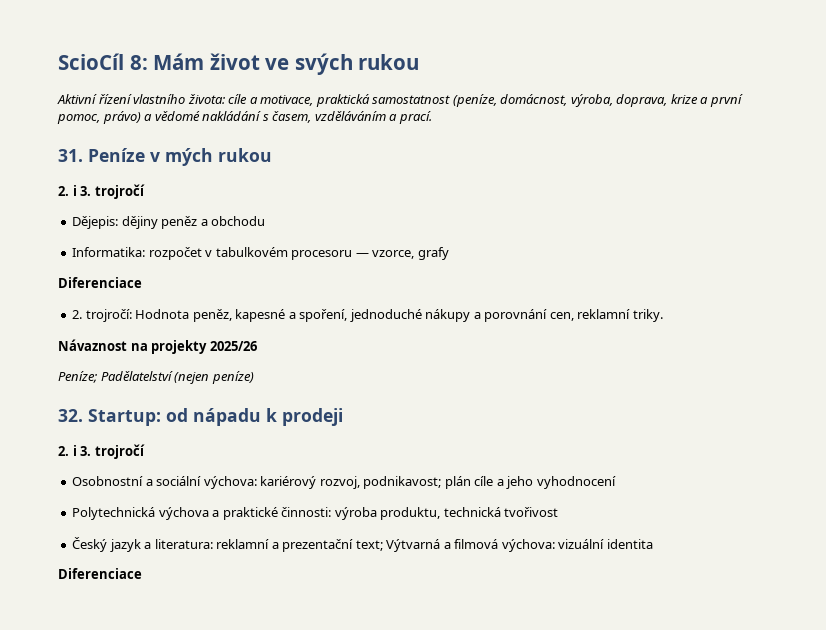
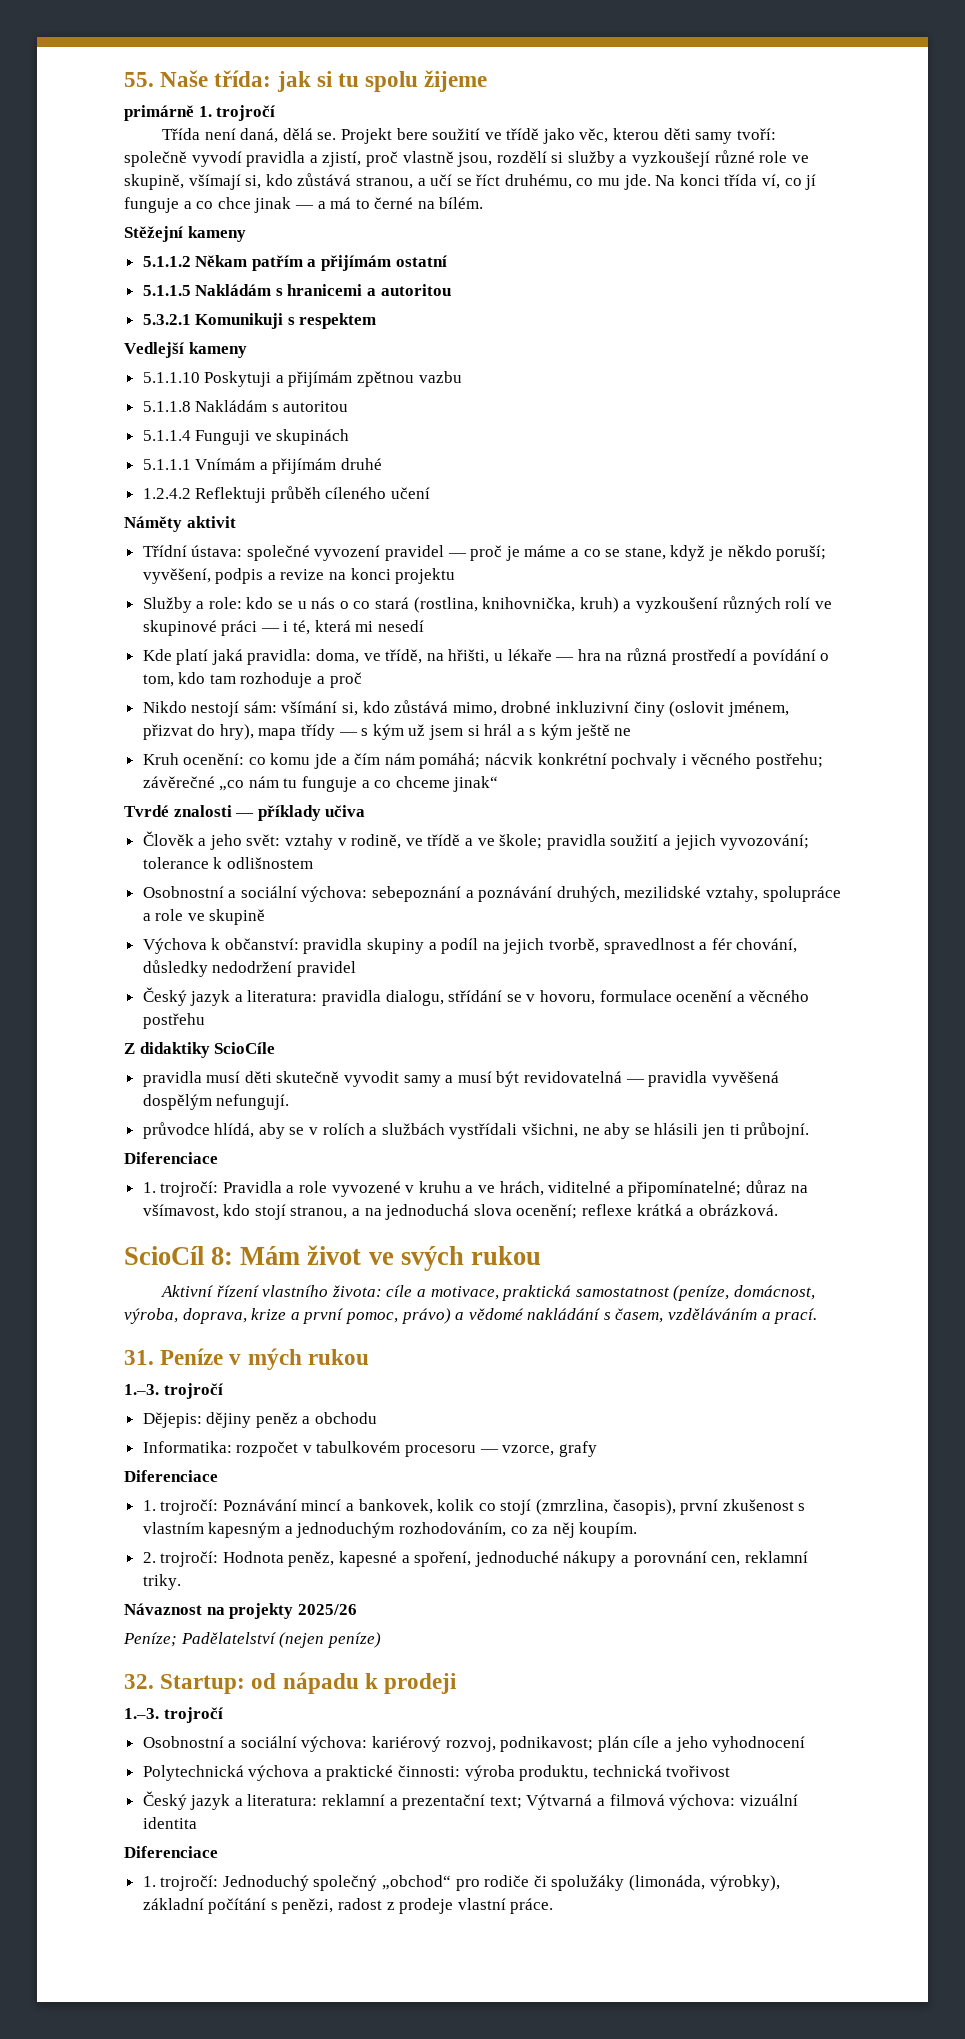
(58, 61) none -> [124,70,488,92] [124,105,276,121] [161,128,776,144] [124,150,809,167] [124,173,817,190] [124,197,484,213] [124,226,246,242] [142,255,447,271] [142,284,451,296] [142,313,377,329] [124,342,247,358] [142,371,462,387] [142,400,349,412] [142,429,350,445] [142,458,383,474] [142,486,431,503] [124,516,236,532] [142,545,827,561] [142,568,456,584] [142,596,832,613] [142,620,424,636] [142,648,830,665] [142,672,362,688] [142,700,789,717] [142,724,632,740] [142,753,823,769] [142,776,499,792] [124,805,366,821] [142,831,810,850] [142,857,313,869] [142,886,841,902] [142,909,266,925] [142,938,798,954] [142,960,356,977] [142,987,810,1006] [142,1013,205,1029] [124,1042,276,1058] [142,1071,779,1087] [142,1094,290,1110] [142,1122,810,1139] [124,1152,218,1164] [142,1180,808,1197] [142,1204,778,1220] 55. Naše třída: jak si tu spolu žijeme // primárně 1. trojročí // Třída není daná, dělá se. Projekt bere soužití ve třídě jako věc, kterou děti samy tvoří: společně vyvodí pravidla a zjistí, proč vlastně jsou, rozdělí si služby a vyzkoušejí různé role ve skupině, všímají si, kdo zůstává stranou, a učí se říct druhému, co mu jde. Na konci třída ví, co jí funguje a co chce jinak — a má to černé na bílém. // Stěžejní kameny // 5.1.1.2 Někam patřím a přijímám ostatní // 5.1.1.5 Nakládám s hranicemi a autoritou // 5.3.2.1 Komunikuji s respektem // Vedlejší kameny // 5.1.1.10 Poskytuji a přijímám zpětnou vazbu // 5.1.1.8 Nakládám s autoritou // 5.1.1.4 Funguji ve skupinách // 5.1.1.1 Vnímám a přijímám druhé // 1.2.4.2 Reflektuji průběh cíleného učení // Náměty aktivit // Třídní ústava: společné vyvození pravidel — proč je máme a co se stane, když je někdo poruší; vyvěšení, podpis a revize na konci projektu // Služby a role: kdo se u nás o co stará (rostlina, knihovnička, kruh) a vyzkoušení různých rolí ve skupinové práci — i té, která mi nesedí // Kde platí jaká pravidla: doma, ve třídě, na hřišti, u lékaře — hra na různá prostředí a povídání o tom, kdo tam rozhoduje a proč // Nikdo nestojí sám: všímání si, kdo zůstává mimo, drobné inkluzivní činy (oslovit jménem, přizvat do hry), mapa třídy — s kým už jsem si hrál a s kým ještě ne // Kruh ocenění: co komu jde a čím nám pomáhá; nácvik konkrétní pochvaly i věcného postřehu; závěrečné „co nám tu funguje a co chceme jinak“ // Tvrdé znalosti — příklady učiva // Člověk a jeho svět: vztahy v rodině, ve třídě a ve škole; pravidla soužití a jejich vyvozování; tolerance k odlišnostem // Osobnostní a sociální výchova: sebepoznání a poznávání druhých, mezilidské vztahy, spolupráce a role ve skupině // Výchova k občanství: pravidla skupiny a podíl na jejich tvorbě, spravedlnost a fér chování, důsledky nedodržení pravidel // Český jazyk a literatura: pravidla dialogu, střídání se v hovoru, formulace ocenění a věcného postřehu // Z didaktiky ScioCíle // pravidla musí děti skutečně vyvodit samy a musí být revidovatelná — pravidla vyvěšená dospělým nefungují. // průvodce hlídá, aby se v rolích a službách vystřídali všichni, ne aby se hlásili jen ti průbojní. // Diferenciace // 1. trojročí: Pravidla a role vyvozené v kruhu a ve hrách, viditelné a připomínatelné; důraz na všímavost, kdo stojí stranou, a na jednoduchá slova ocenění; reflexe krátká a obrázková. //
[58,185,92,196] 2. i 3. -> [124,1384,159,1395] 1.–3.
(142, 282) none -> [142,1499,806,1515] [142,1522,638,1538] // 1. trojročí: Poznávání mincí a bankovek, kolik co stojí (zmrzlina, časopis), první zkušenost s vlastním kapesným a jednoduchým rozhodováním, co za něj koupím.
[58,445,92,456] 2. i 3. -> [124,1708,159,1719] 1.–3.
(142, 573) none -> [142,1875,780,1891] [142,1898,554,1914] // 1. trojročí: Jednoduchý společný „obchod“ pro rodiče či spolužáky (limonáda, výrobky), základní počítání s penězi, radost z prodeje vlastní práce.

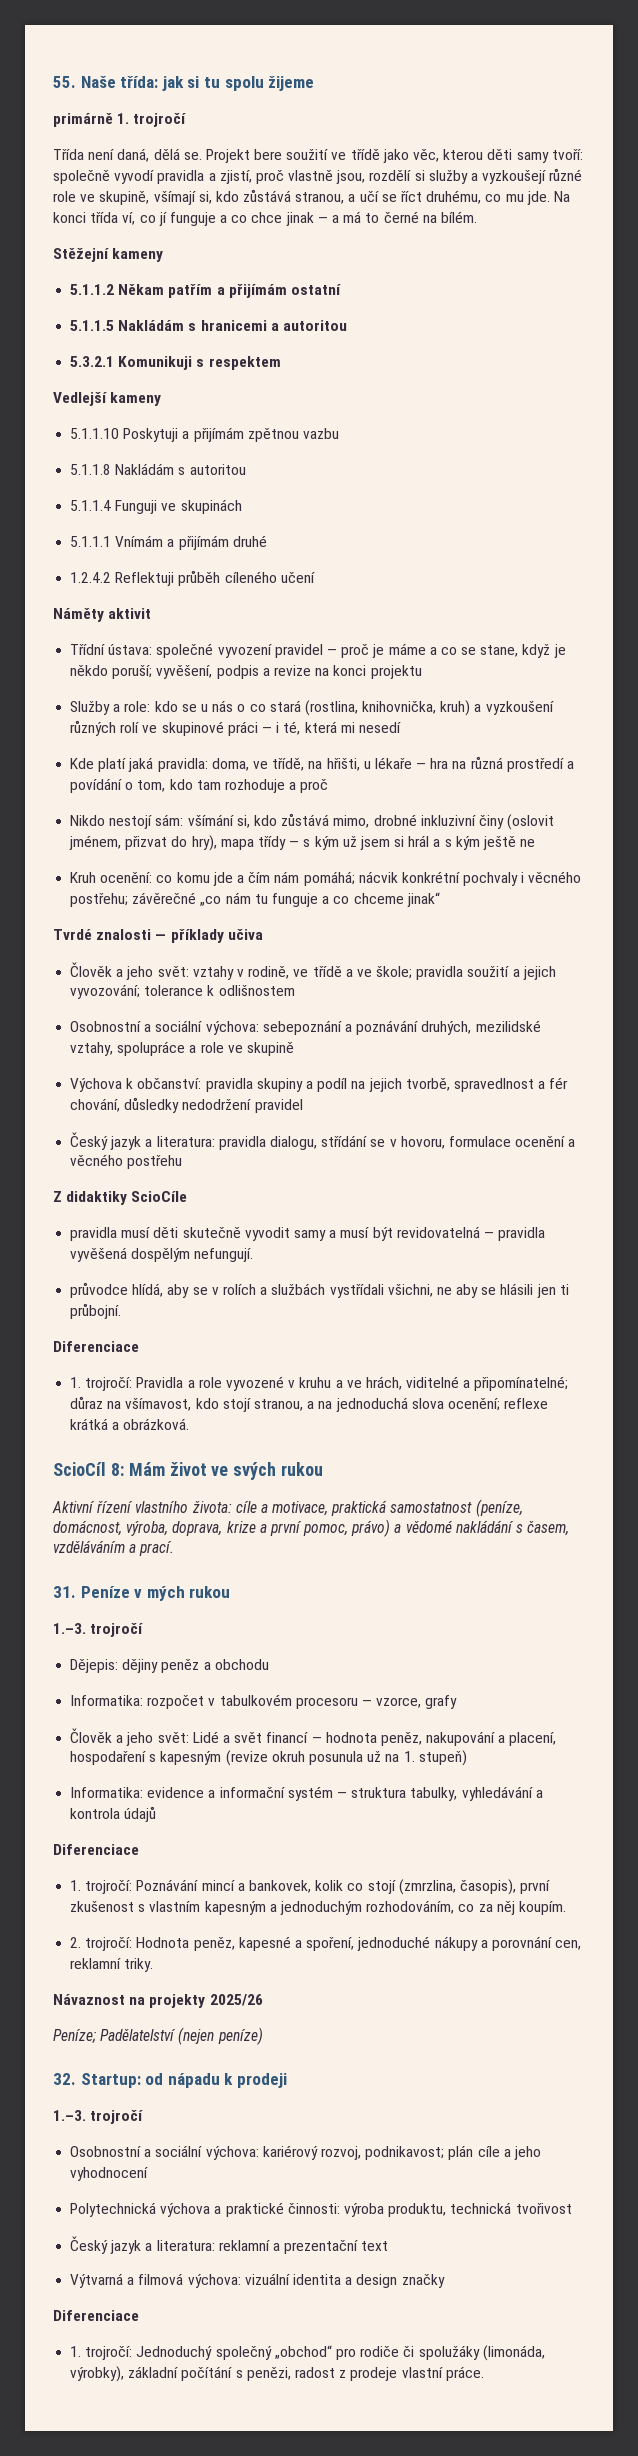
(597, 1449) none -> [70,1728,557,1746] [70,1750,467,1766] [70,1786,543,1801] [70,1806,157,1822] // Člověk a jeho svět: Lidé a svět financí — hodnota peněz, nakupování a placení, hospodaření s kapesným (revize okruh posunula už na 1. stupeň) // Informatika: evidence a informační systém — struktura tabulky, vyhledávání a kontrola údajů
[489,1796,522,1809] text; -> [361,2241,389,2251] text //
(197, 1823) none -> [345,2274,445,2288] a design značky

